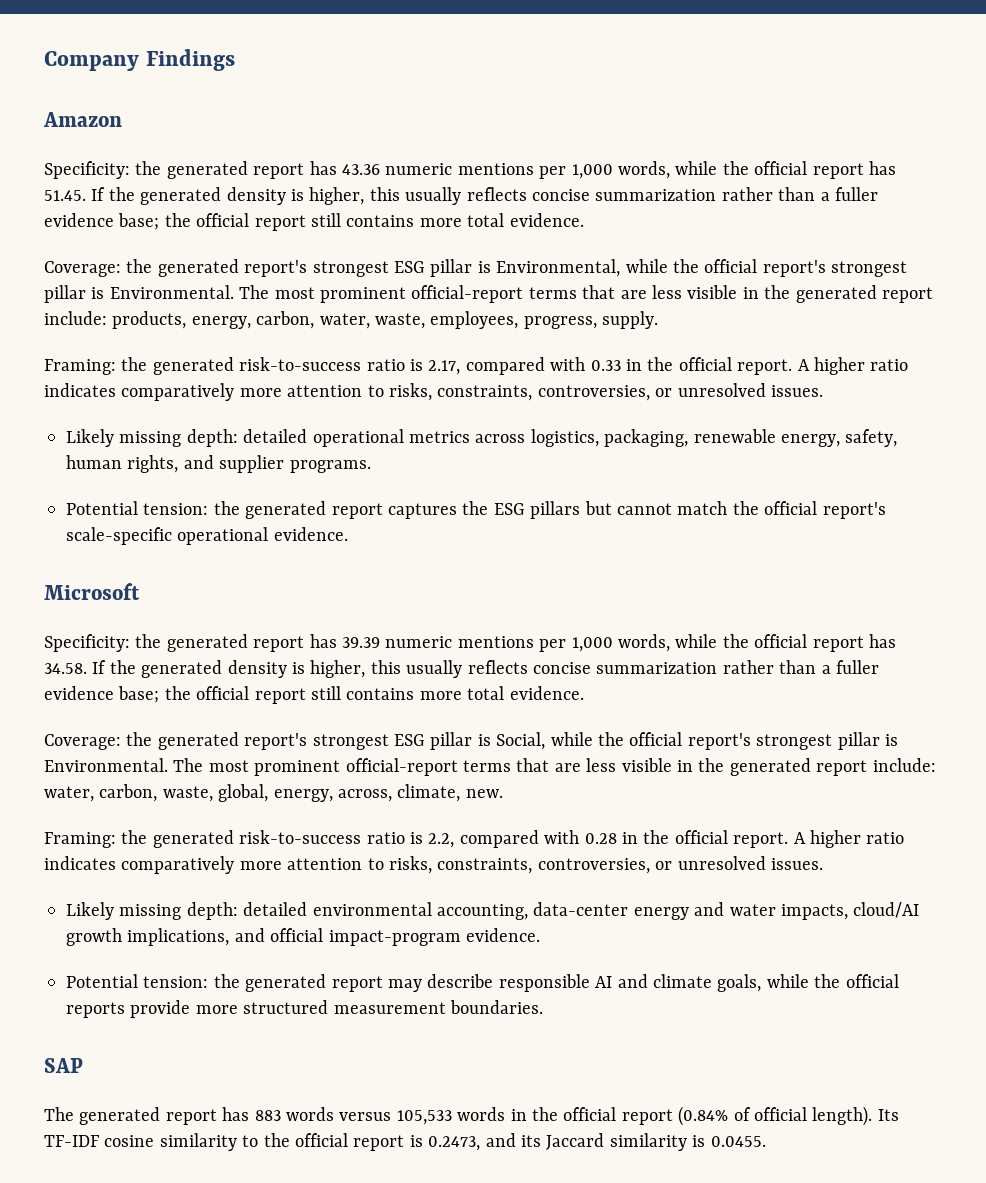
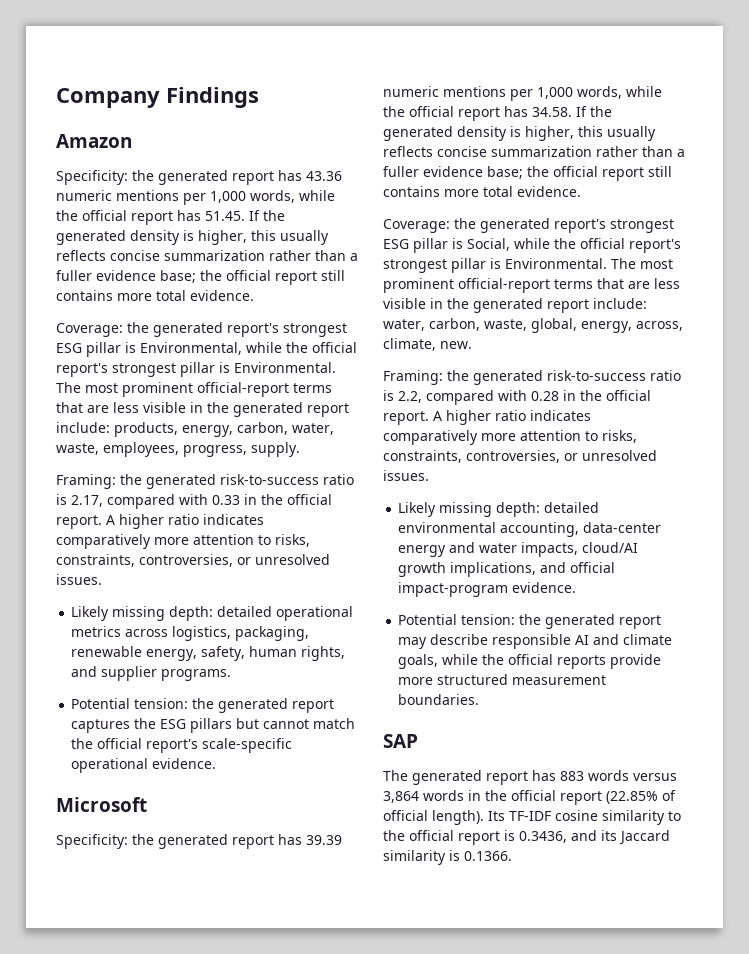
[396,1110,452,1125] 105,533 -> [383,791,419,803] 3,864
[678,1106,729,1126] (0.84% -> [606,791,658,804] (22.85%
[428,1136,481,1151] 0.2473, -> [519,831,567,843] 0.3436,
[710,1136,766,1147] 0.0455. -> [464,851,512,861] 0.1366.

